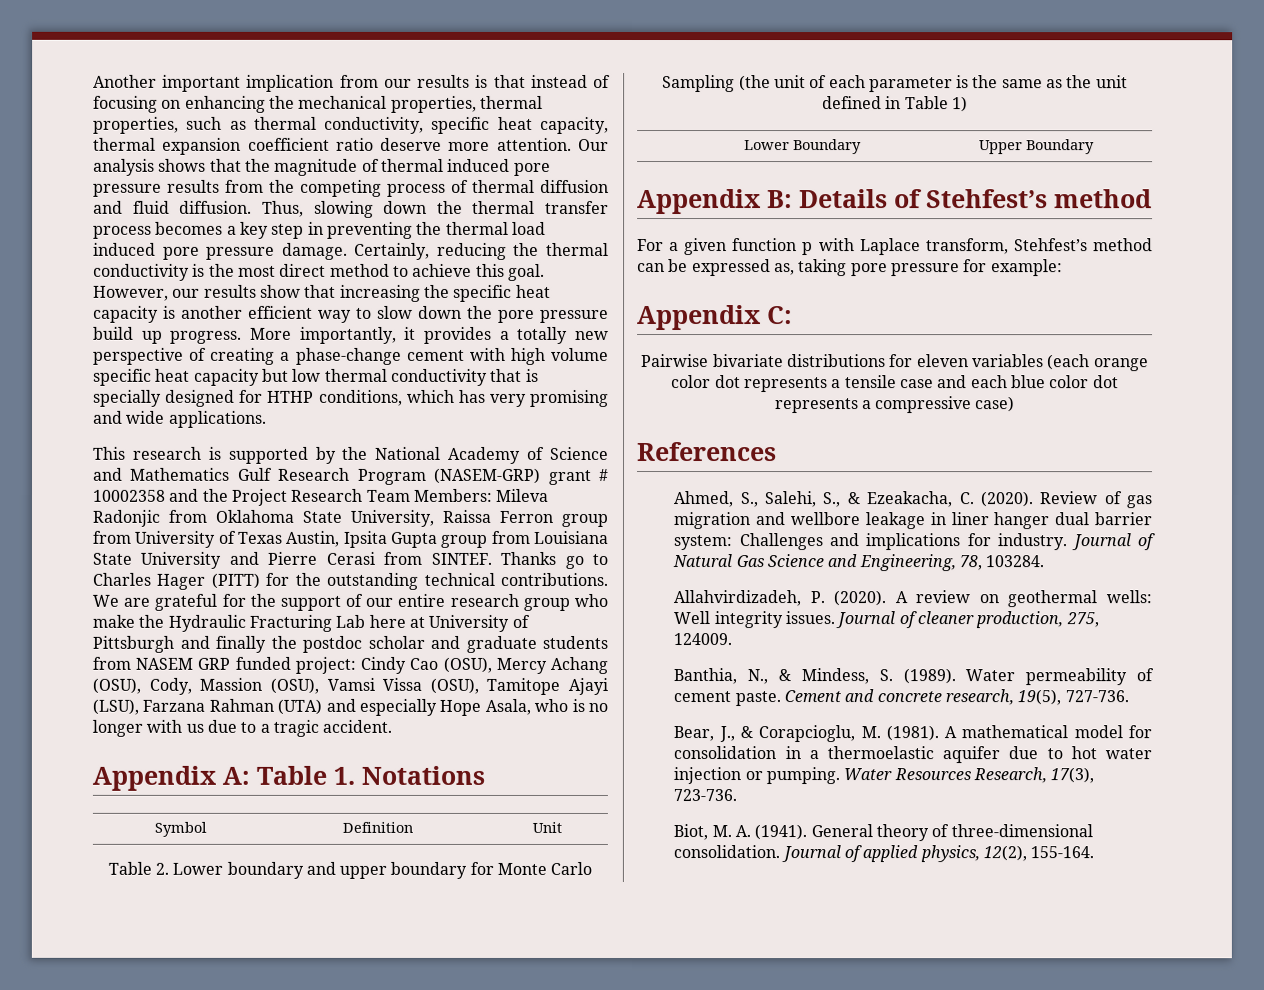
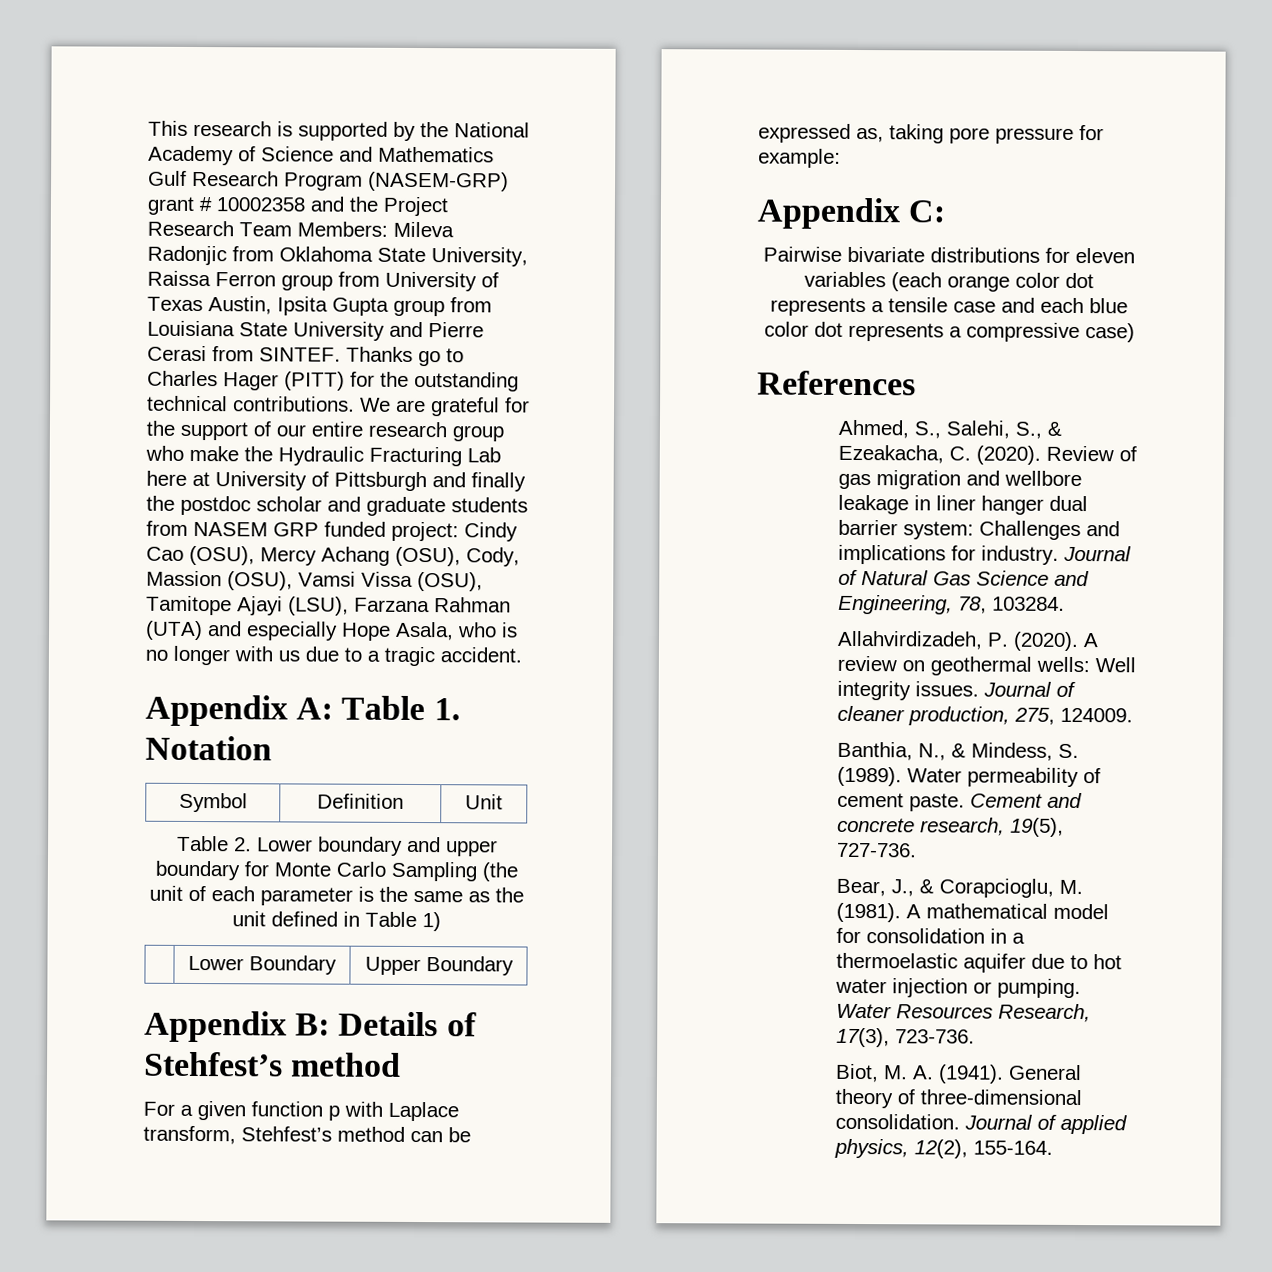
[93,74,611,92] [93,95,543,113] [93,116,609,134] [93,137,609,155] [93,158,551,176] [93,179,609,197] [93,200,609,218] [93,221,546,239] [93,242,609,260] [93,263,545,281] [93,284,551,302] [93,305,609,323] [93,326,609,344] [93,347,609,365] [93,368,539,386] [93,389,609,407] [93,410,267,428] Another important implication from our results is that instead of focusing on enhancing the mechanical properties, thermal properties, such as thermal conductivity, specific heat capacity, thermal expansion coefficient ratio deserve more attention. Our analysis shows that the magnitude of thermal induced pore pressure results from the competing process of thermal diffusion and fluid diffusion. Thus, slowing down the thermal transfer process becomes a key step in preventing the thermal load induced pore pressure damage. Certainly, reducing the thermal conductivity is the most direct method to achieve this goal. However, our results show that increasing the specific heat capacity is another efficient way to slow down the pore pressure build up progress. More importantly, it provides a totally new perspective of creating a phase-change cement with high volume specific heat capacity but low thermal conductivity that is specially designed for HTHP conditions, which has very promising and wide applications. // -> (148, 128) none
[361,765,485,785] Notations -> [145,735,272,761] Notation

